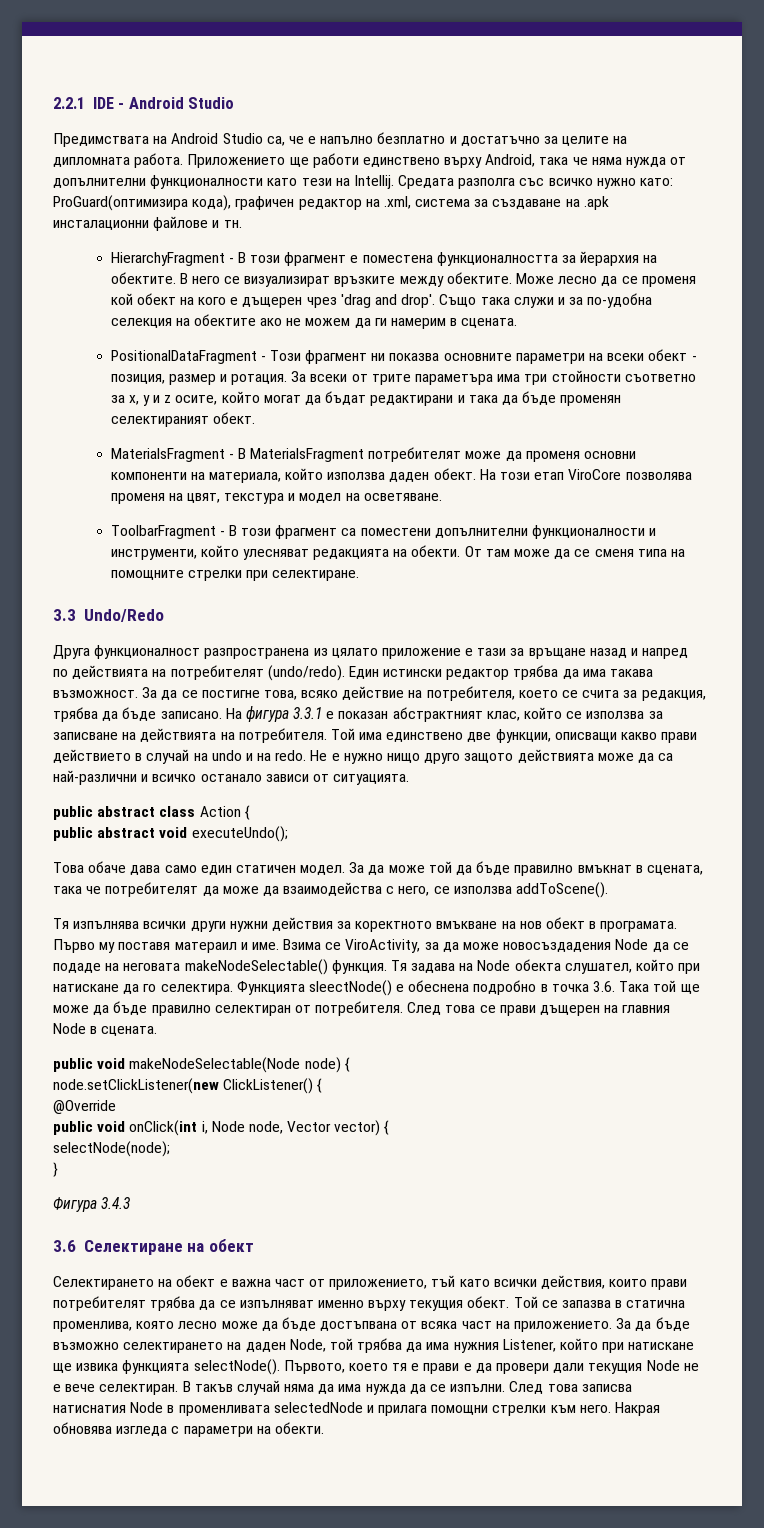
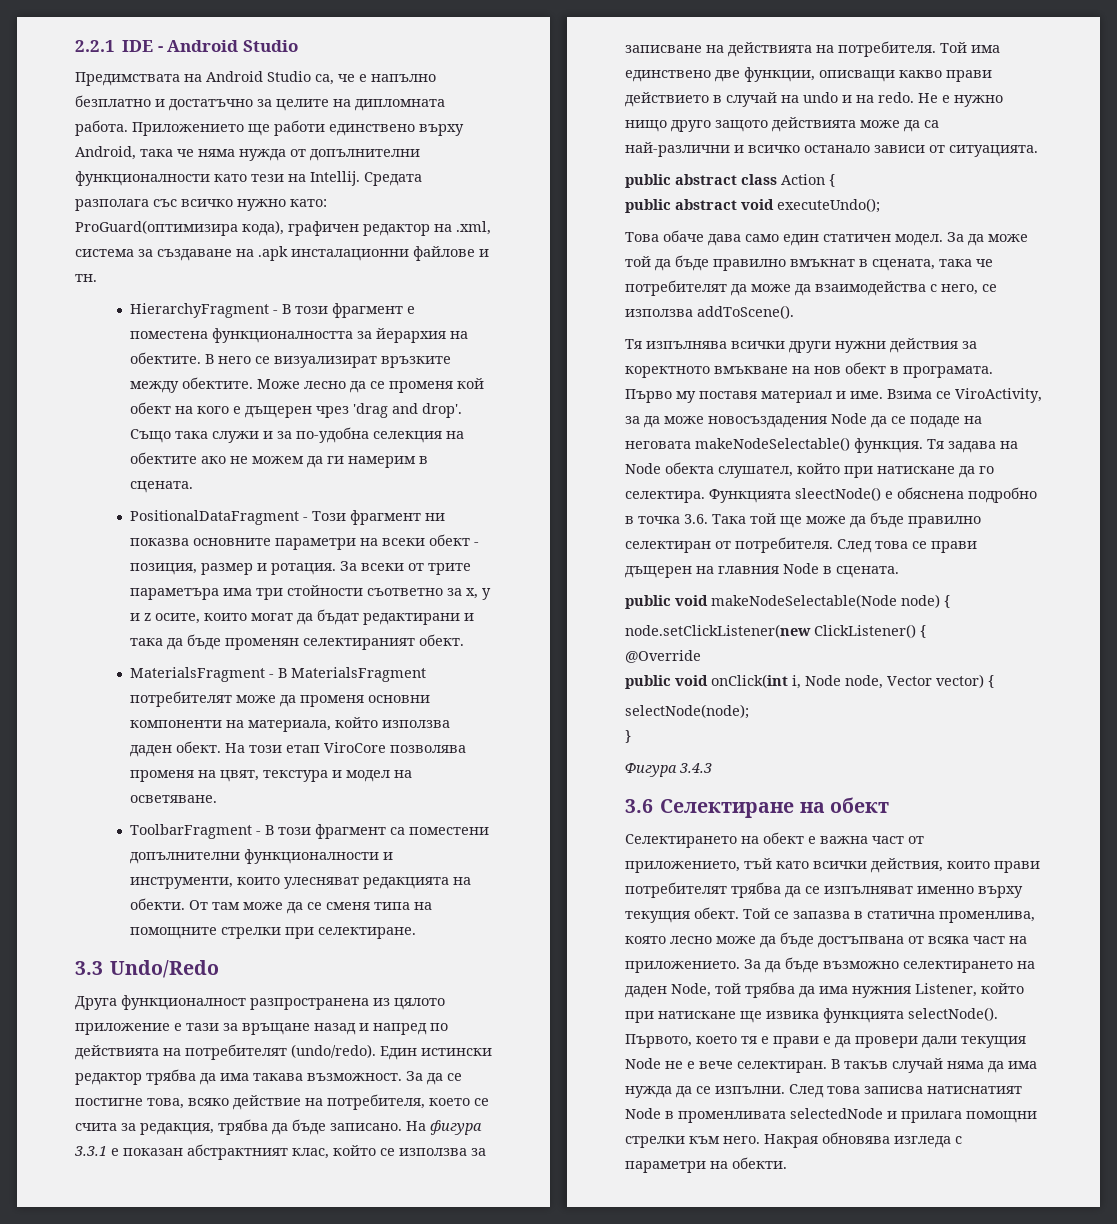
[458,178,516,189] разполга -> [75,199,149,211] разполага
[221,391,260,403] който -> [203,613,247,621] които
[200,545,239,557] който -> [236,877,280,885] които
[331,648,378,658] цялато -> [394,998,445,1010] цялото
[174,942,237,953] матераил -> [761,391,832,403] материал
[408,980,470,992] обеснена -> [897,487,964,499] обяснена
[53,1405,126,1413] натиснатия -> [927,1086,1022,1094] натиснатият

